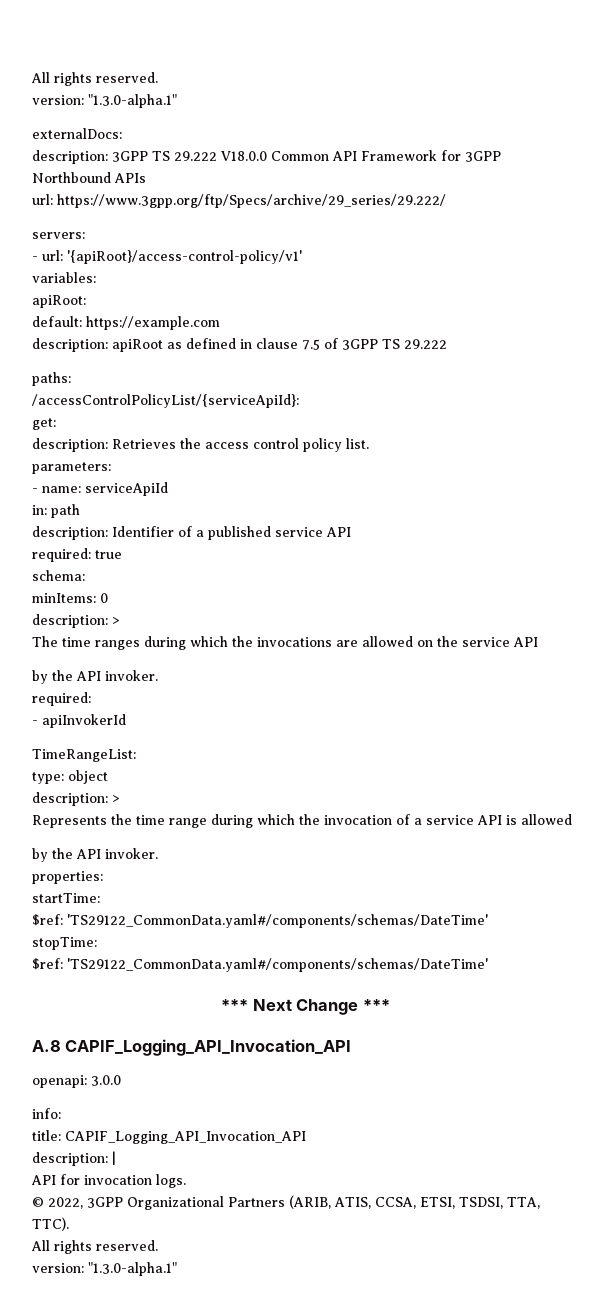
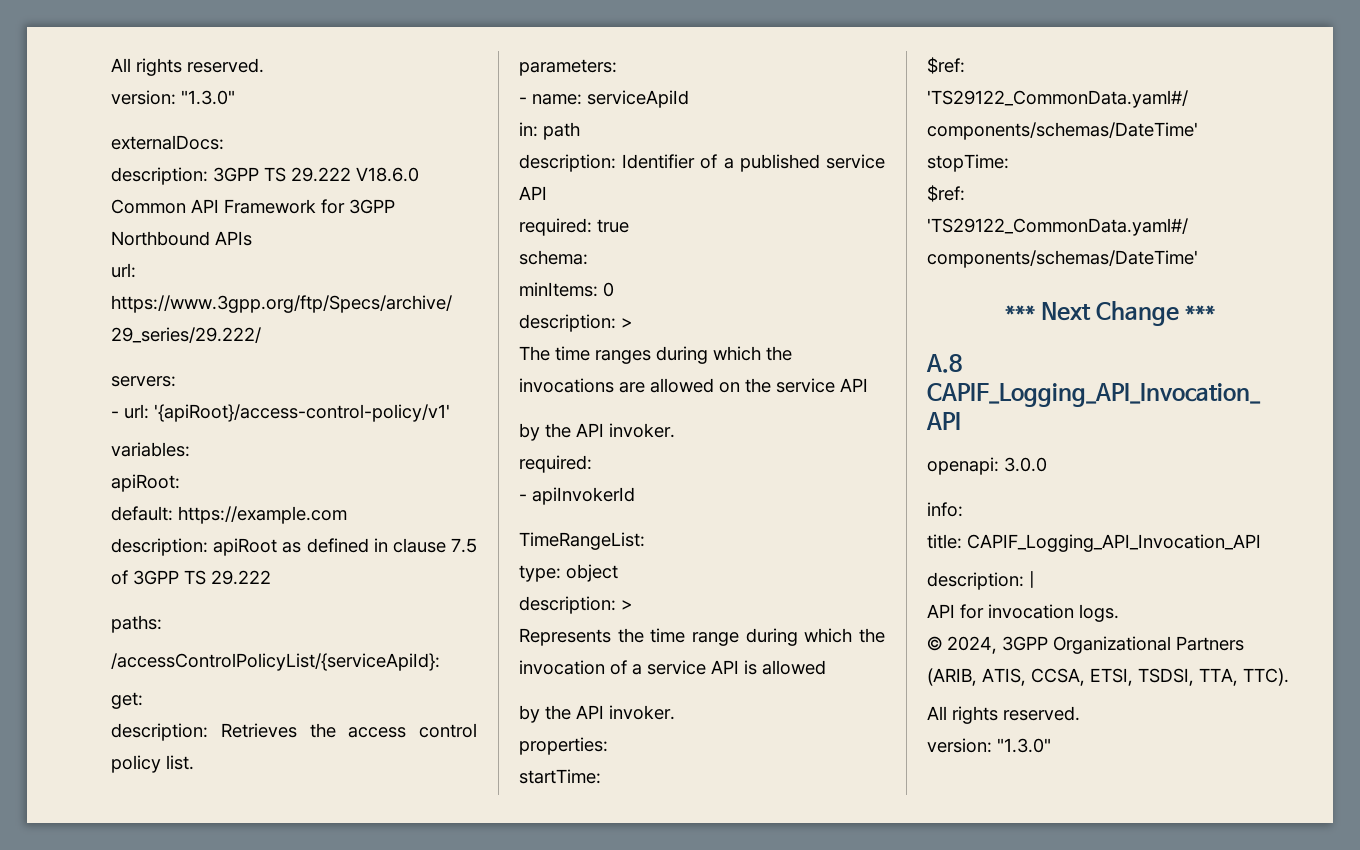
[31,72,158,86] [32,94,177,108] All rights reserved. // version: "1.3.0-alpha.1" -> [111,58,264,76] [111,90,235,105] All rights reserved. // version: "1.3.0"
[221,151,267,161] V18.0.0 -> [356,167,419,182] V18.6.0
[48,1197,83,1209] 2022, -> [947,636,997,654] 2024,
[88,1262,177,1276] "1.3.0-alpha.1" -> [997,738,1051,753] "1.3.0"

